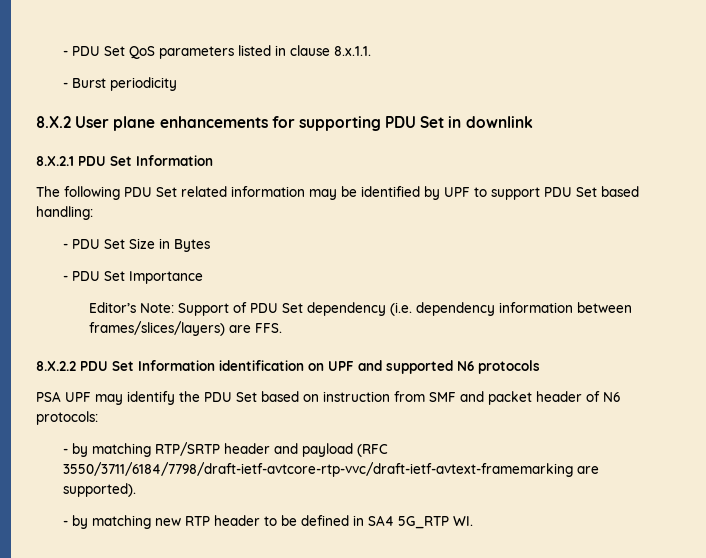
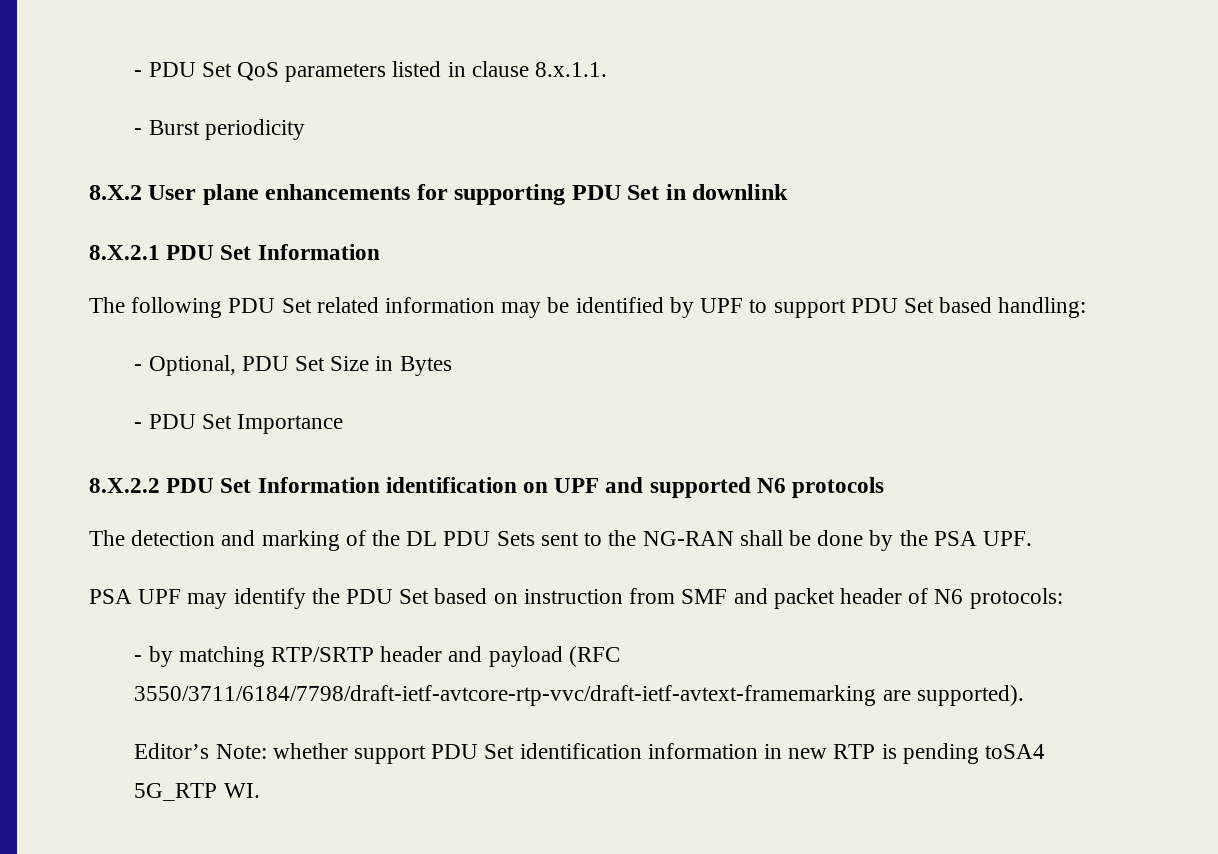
(68, 246) none -> [148,355,236,376] Optional,
[89,302,633,316] [89,321,283,336] // Editor’s Note: Support of PDU Set dependency (i.e. dependency information between frames/slices/layers) are FFS. -> (343, 424) none
(540, 367) none -> [89,530,1032,551] // The detection and marking of the DL PDU Sets sent to the NG-RAN shall be done by the PSA UPF.
[62,515,394,529] - by matching new RTP header to be defined in SA4 -> [134,743,1046,764] Editor’s Note: whether support PDU Set identification information in new RTP is pending toSA4

